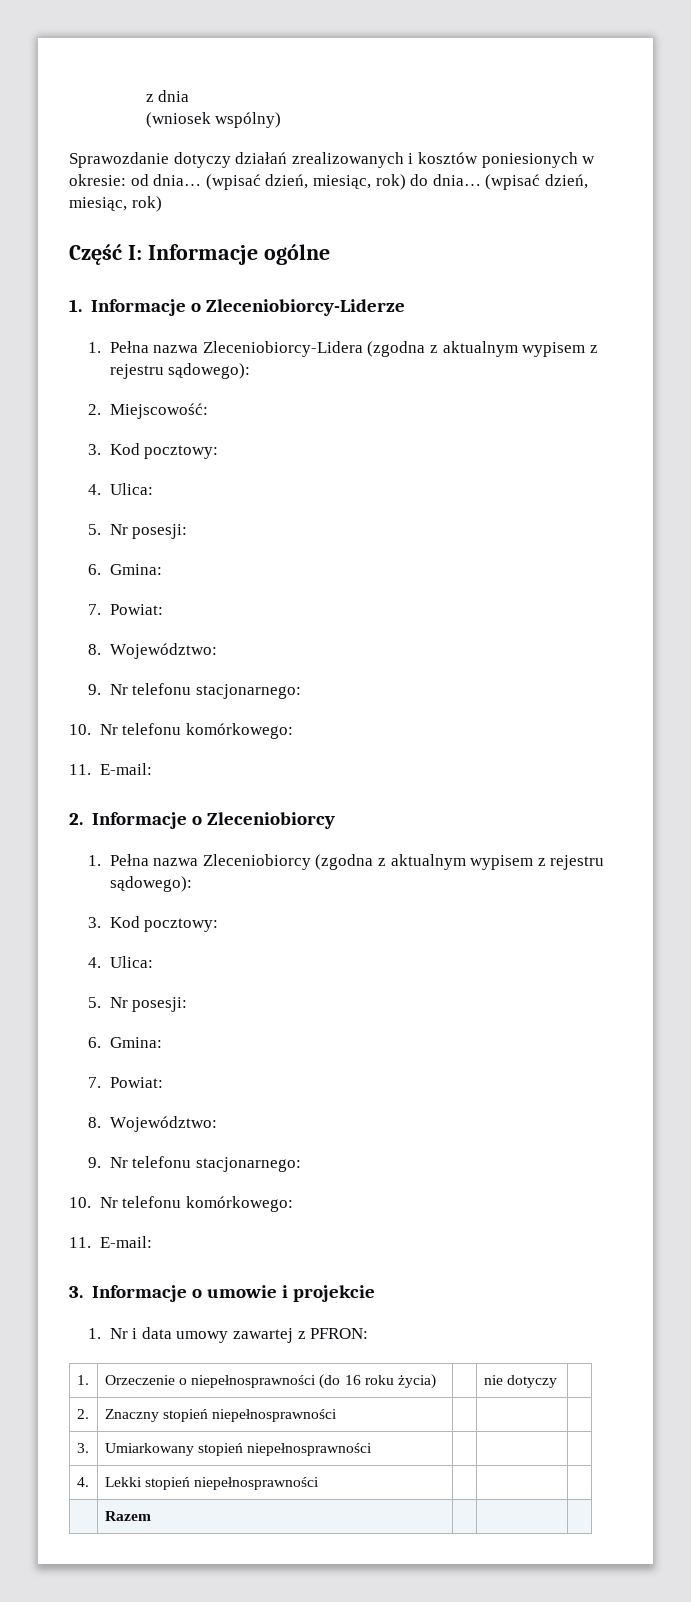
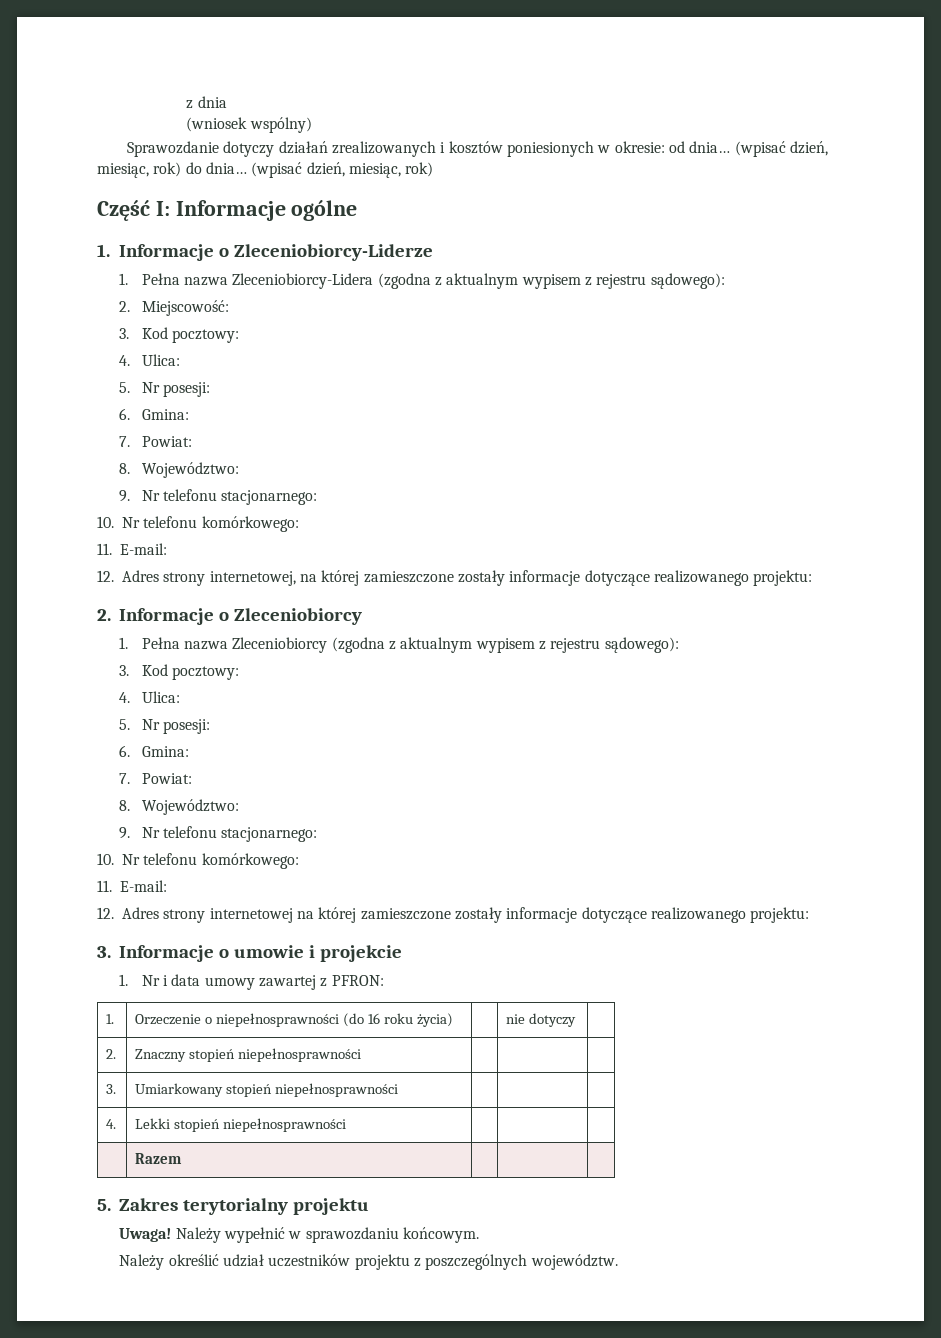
(152, 769) none -> [97,570,813,586] // 12. Adres strony internetowej, na której zamieszczone zostały informacje dotyczące realizowanego projektu:
(152, 1242) none -> [97,907,810,923] // 12. Adres strony internetowej na której zamieszczone zostały informacje dotyczące realizowanego projektu:
(151, 1516) none -> [97,1198,370,1215] [119,1227,479,1243] [119,1254,618,1270] // 5. Zakres terytorialny projektu // Uwaga! Należy wypełnić w sprawozdaniu końcowym. // Należy określić udział uczestników projektu z poszczególnych województw.

